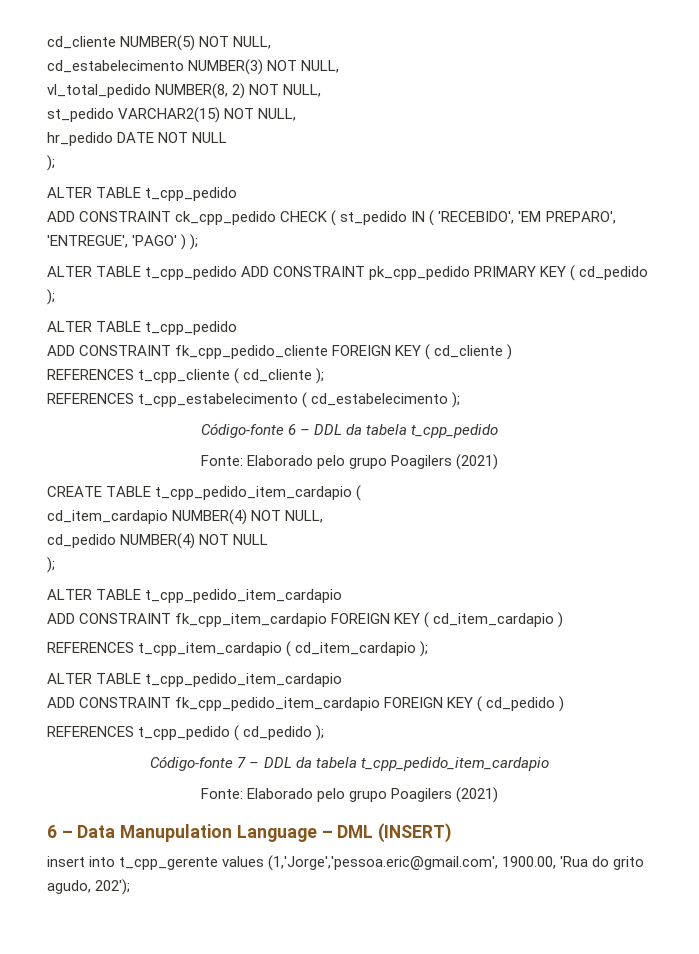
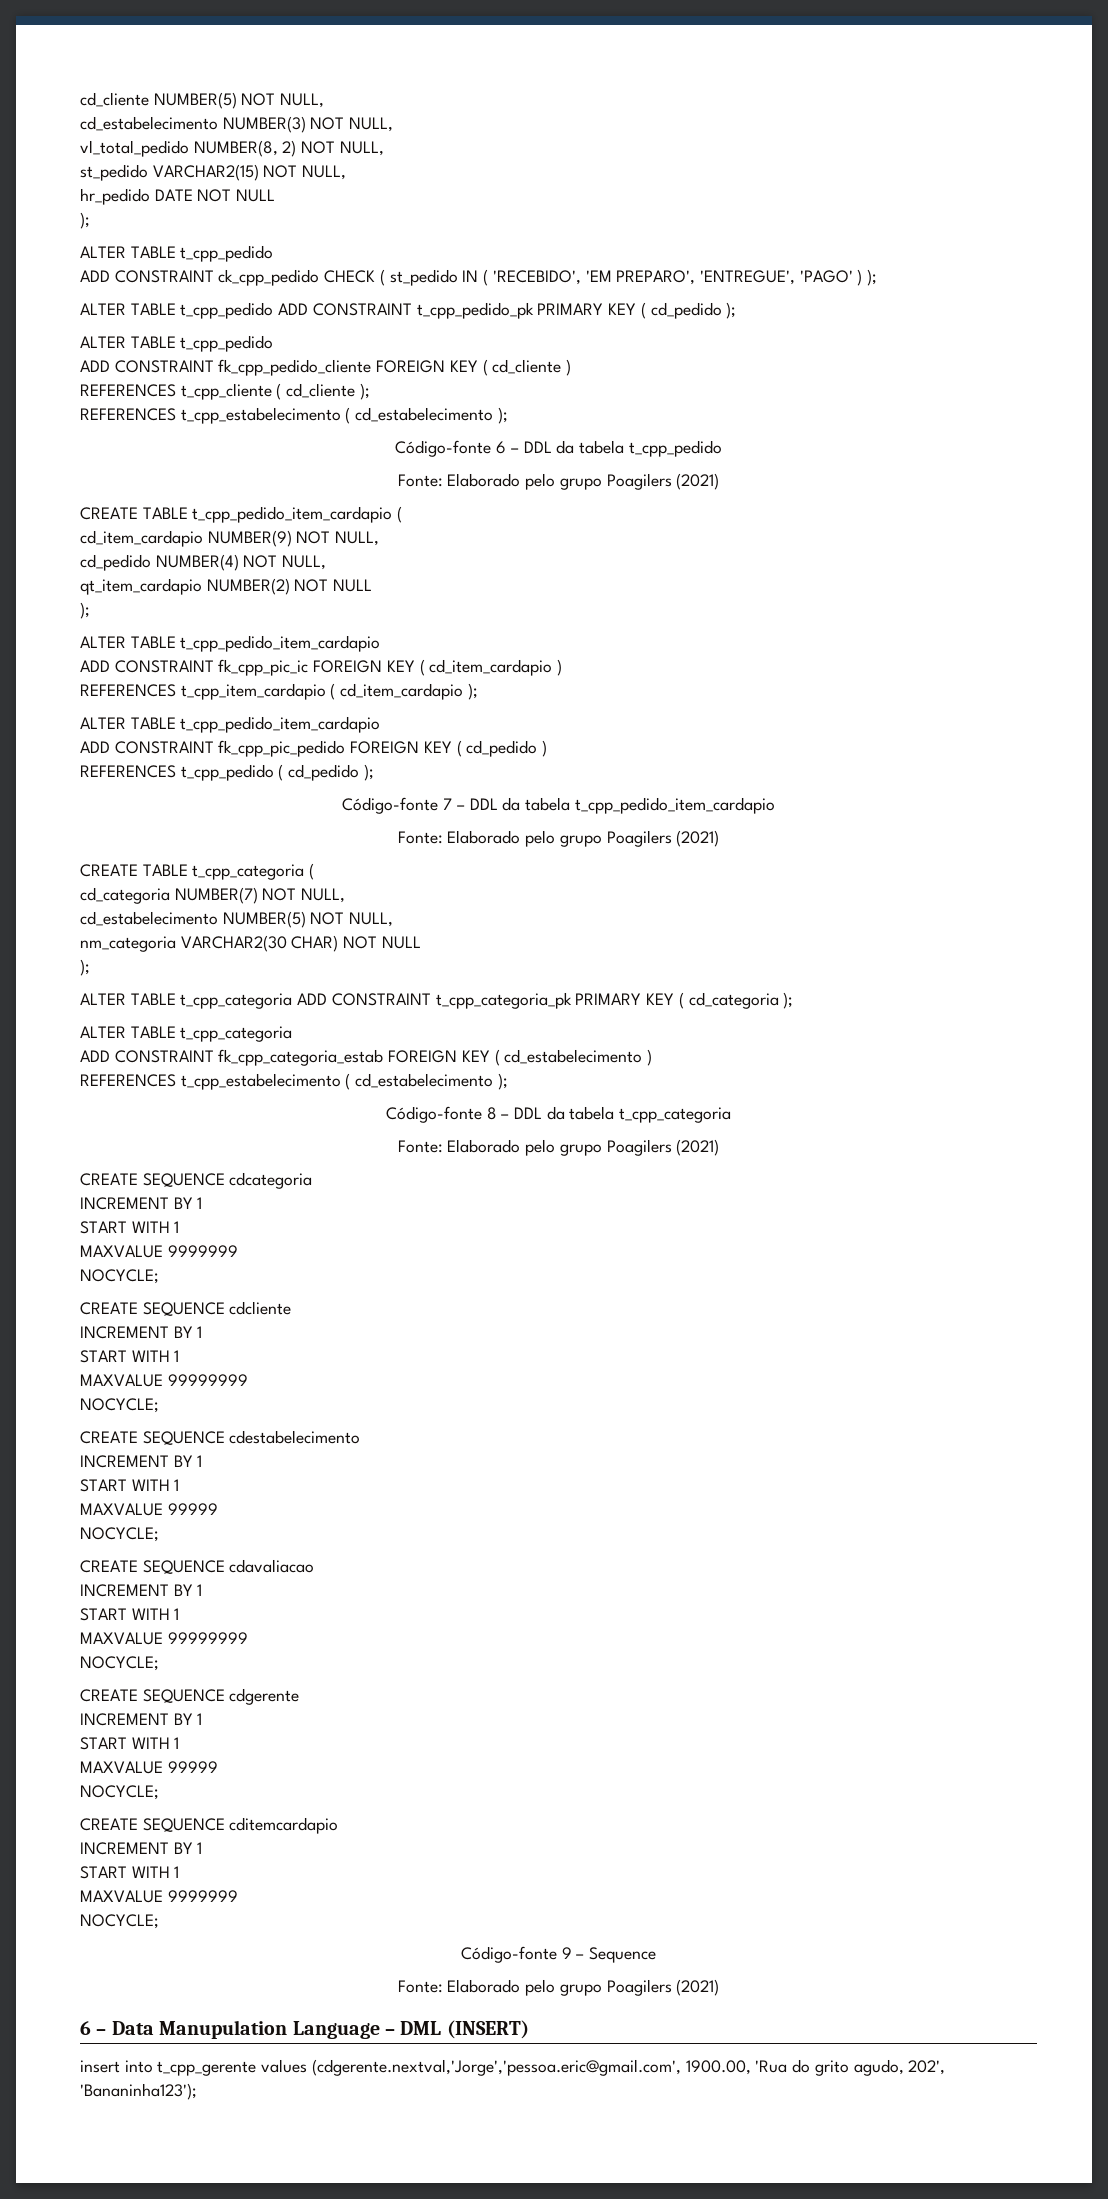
[369,266,471,280] pk_cpp_pedido -> [416,302,534,319] t_cpp_pedido_pk
[172,509,248,525] NUMBER(4) -> [207,530,292,547] NUMBER(9)
(230, 539) none -> [282,555,327,570] [80,578,329,595] NULL, // qt_item_cardapio NUMBER(2) NOT
[175,613,328,627] fk_cpp_item_cardapio -> [218,659,309,676] fk_cpp_pic_ic
[175,697,381,711] fk_cpp_pedido_item_cardapio -> [218,740,346,757] fk_cpp_pic_pedido
(499, 795) none -> [80,863,315,880] [80,887,346,904] [80,911,394,928] [80,935,421,952] [80,959,90,976] [80,992,794,1009] [80,1026,293,1042] [80,1049,653,1066] [80,1073,508,1090] [385,1106,732,1123] [397,1139,720,1156] [80,1172,313,1189] [80,1197,203,1210] [80,1221,180,1234] [80,1245,238,1258] [80,1269,159,1284] [80,1301,292,1316] [80,1326,203,1339] [80,1350,180,1363] [80,1374,248,1387] [80,1398,159,1413] [80,1430,361,1445] [80,1455,203,1468] [80,1479,180,1492] [80,1503,218,1516] [80,1527,159,1542] [80,1559,315,1574] [80,1584,203,1597] [80,1608,180,1621] [80,1632,248,1645] [80,1656,159,1671] [80,1688,300,1705] [80,1713,203,1726] [80,1737,180,1750] [80,1761,218,1774] [80,1785,159,1800] [80,1817,339,1834] [80,1842,203,1855] [80,1866,180,1879] [80,1890,238,1903] [80,1914,159,1929] [460,1946,657,1963] [397,1979,720,1996] // CREATE TABLE t_cpp_categoria ( // cd_categoria NUMBER(7) NOT NULL, // cd_estabelecimento NUMBER(5) NOT NULL, // nm_categoria VARCHAR2(30 CHAR) NOT NULL // ); // ALTER TABLE t_cpp_categoria ADD CONSTRAINT t_cpp_categoria_pk PRIMARY KEY ( cd_categoria ); // ALTER TABLE t_cpp_categoria // ADD CONSTRAINT fk_cpp_categoria_estab FOREIGN KEY ( cd_estabelecimento ) // REFERENCES t_cpp_estabelecimento ( cd_estabelecimento ); // Código-fonte 8 – DDL da tabela t_cpp_categoria // Fonte: Elaborado pelo grupo Poagilers (2021) // CREATE SEQUENCE cdcategoria // INCREMENT BY 1 // START WITH 1 // MAXVALUE 9999999 // NOCYCLE; // CREATE SEQUENCE cdcliente // INCREMENT BY 1 // START WITH 1 // MAXVALUE 99999999 // NOCYCLE; // CREATE SEQUENCE cdestabelecimento // INCREMENT BY 1 // START WITH 1 // MAXVALUE 99999 // NOCYCLE; // CREATE SEQUENCE cdavaliacao // INCREMENT BY 1 // START WITH 1 // MAXVALUE 99999999 // NOCYCLE; // CREATE SEQUENCE cdgerente // INCREMENT BY 1 // START WITH 1 // MAXVALUE 99999 // NOCYCLE; // CREATE SEQUENCE cditemcardapio // INCREMENT BY 1 // START WITH 1 // MAXVALUE 9999999 // NOCYCLE; // Código-fonte 9 – Sequence // Fonte: Elaborado pelo grupo Poagilers (2021)
[268,855,499,871] (1,'Jorge','pessoa.eric@gmail.com', -> [311,2059,681,2076] (cdgerente.nextval,'Jorge','pessoa.eric@gmail.com',
[95,879,131,895] 202'); -> [908,2060,946,2075] [80,2083,197,2100] 202', 'Bananinha123');

